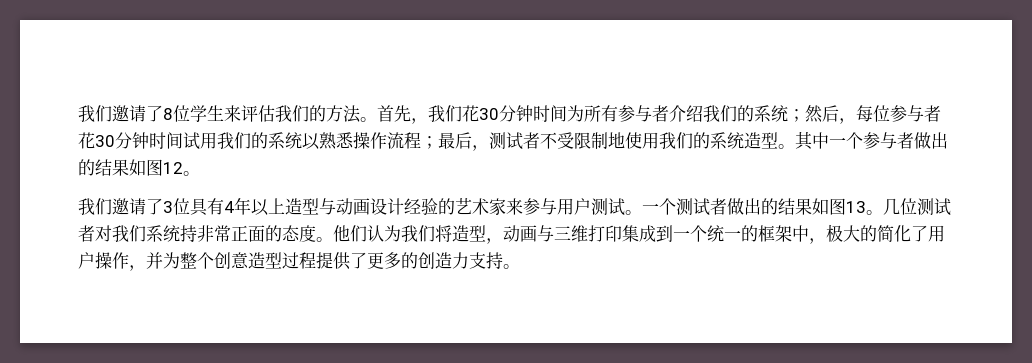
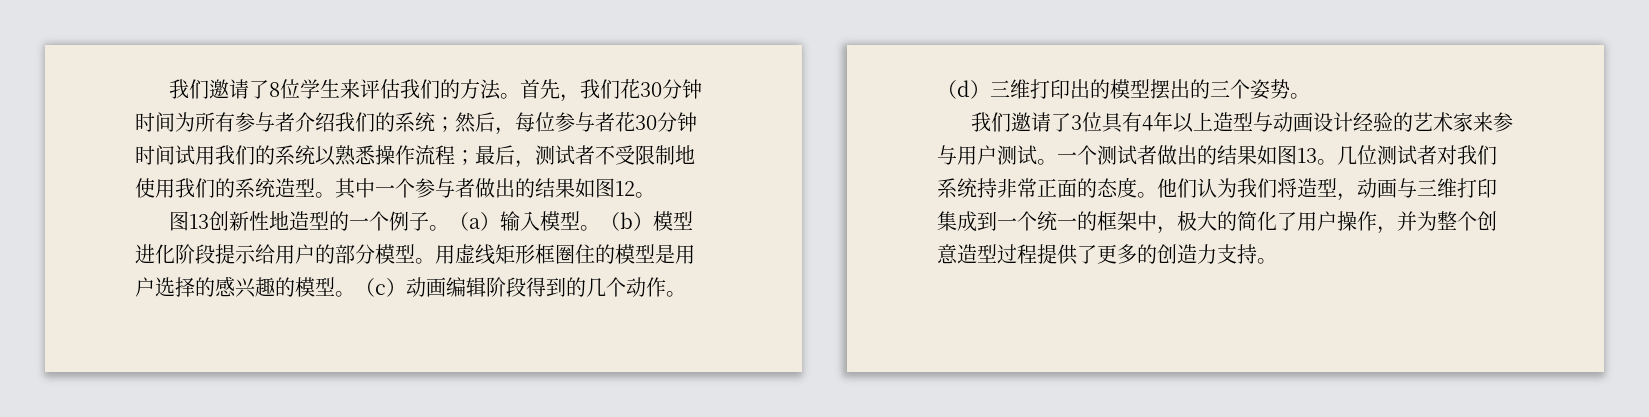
(200, 173) none -> [168,211,693,231] [135,244,695,265] [135,276,686,298] [937,79,1310,100] // 图13创新性地造型的一个例子。（a）输入模型。（b）模型进化阶段提示给用户的部分模型。用虚线矩形框圈住的模型是用户选择的感兴趣的模型。（c）动画编辑阶段得到的几个动作。（d）三维打印出的模型摆出的三个姿势。

